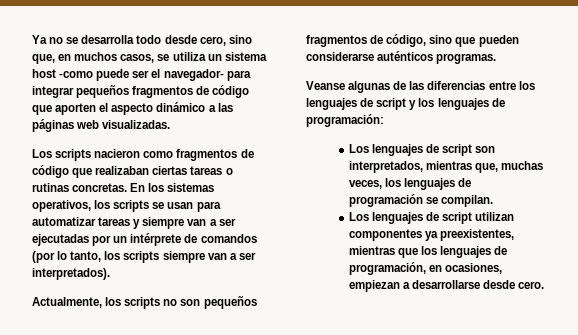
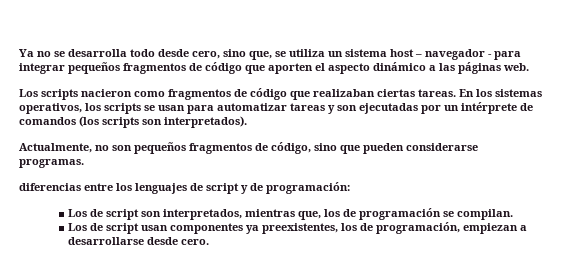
[58,52,155,63] en muchos casos, -> (272, 55) none
[59,69,224,81] -como puede ser el navegador- -> [415,49,492,60] – navegador -
[76,120,171,129] web visualizadas. -> [503,63,529,71] web.
[190,166,233,175] [32,183,128,192] tareas o rutinas concretas. -> [418,89,456,97] tareas.
[142,217,236,229] siempre van a ser -> [337,105,357,111] son
[32,251,256,263] (por lo tanto, los scripts siempre van a ser -> [79,116,162,128] (los scripts son
[105,297,161,309] los scripts -> (92, 148) none
[377,51,434,61] auténticos -> (478, 147) none
[306,81,425,93] Veanse algunas de las -> (84, 163) none
[418,98,489,110] los lenguajes -> (248, 189) none
[372,144,424,156] lenguajes -> (88, 213) none
[501,161,544,170] [348,178,456,190] muchas veces, los lenguajes -> [324,209,341,217] los
[372,212,515,224] lenguajes de script utilizan -> [90,223,169,234] de script usan
[348,246,508,258] [348,262,503,275] mientras que los lenguajes de programación, en ocasiones, -> [341,222,461,234] los de programación,

